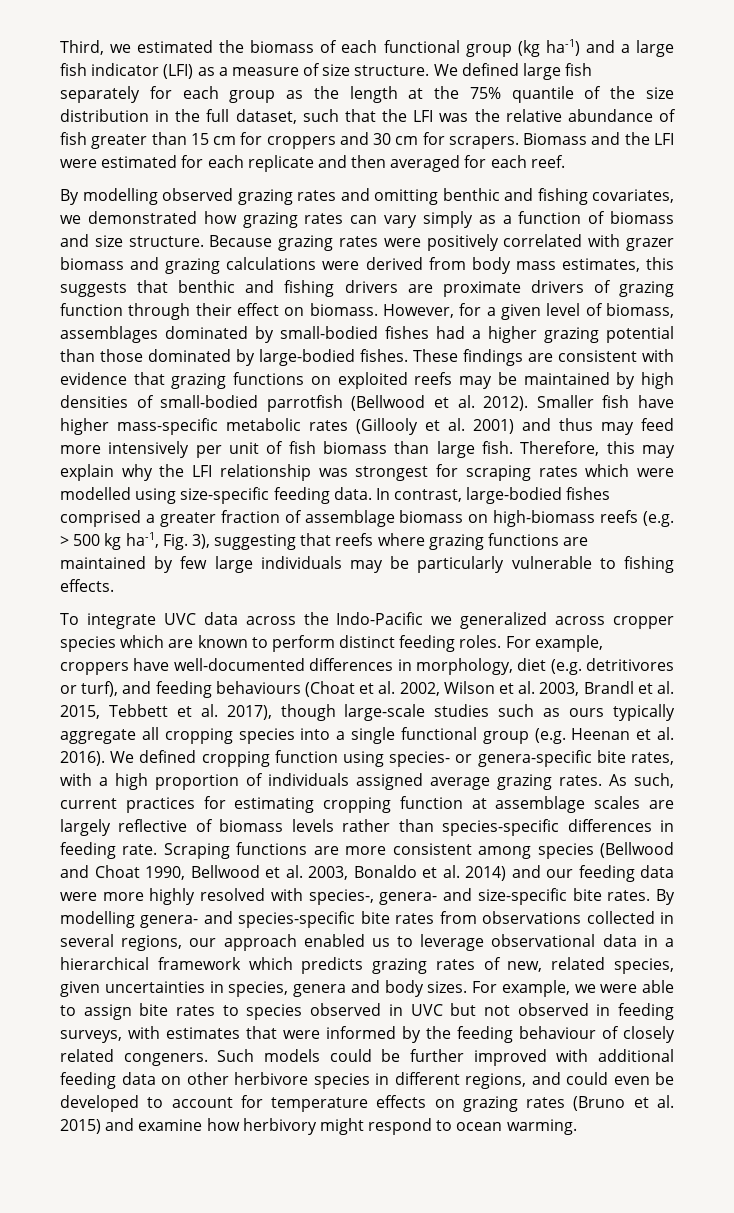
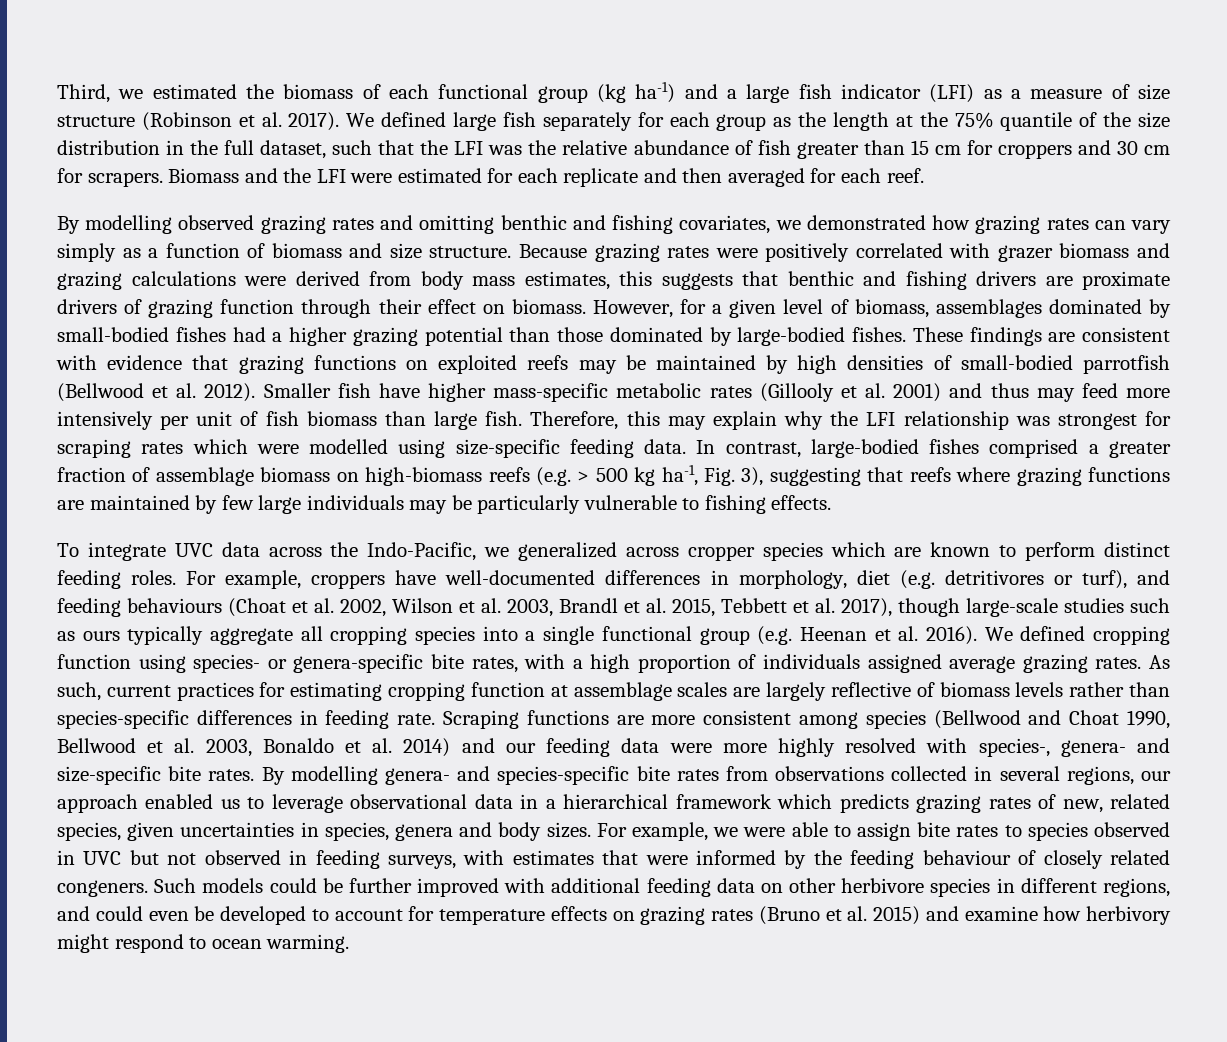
[354,65,430,76] structure. -> [57,112,340,131] structure (Robinson et al. 2017).
[336,612,424,625] Indo-Pacific -> [367,542,477,561] Indo-Pacific,

